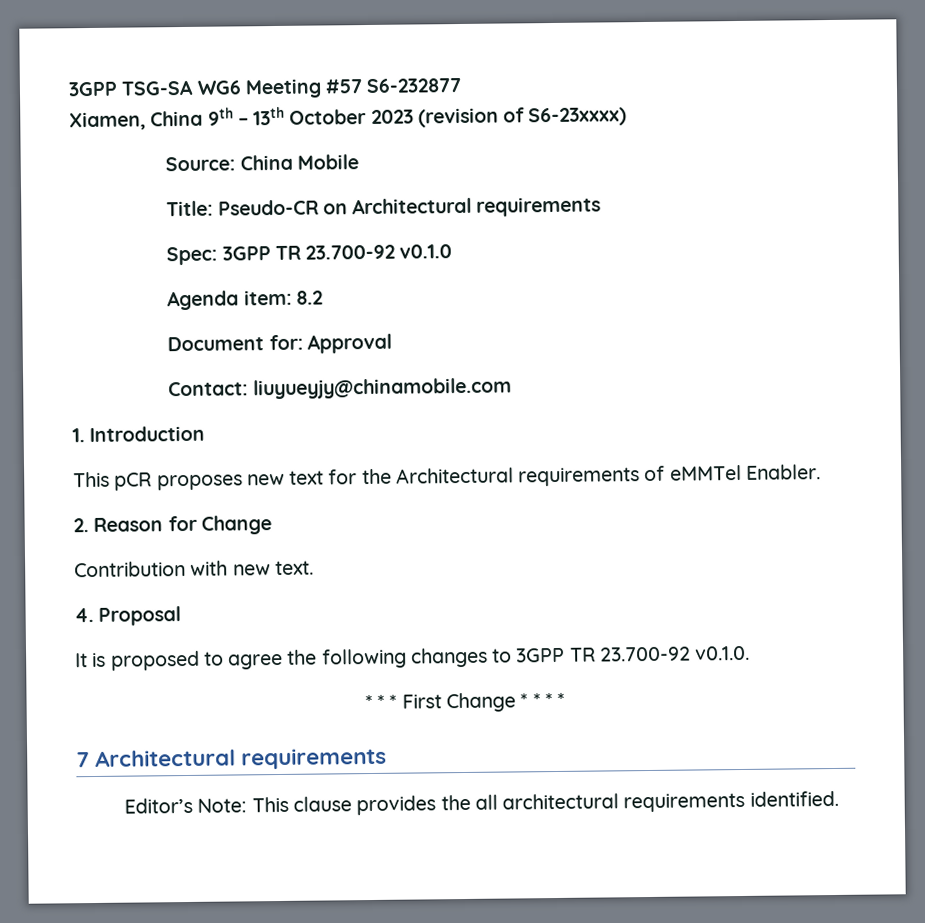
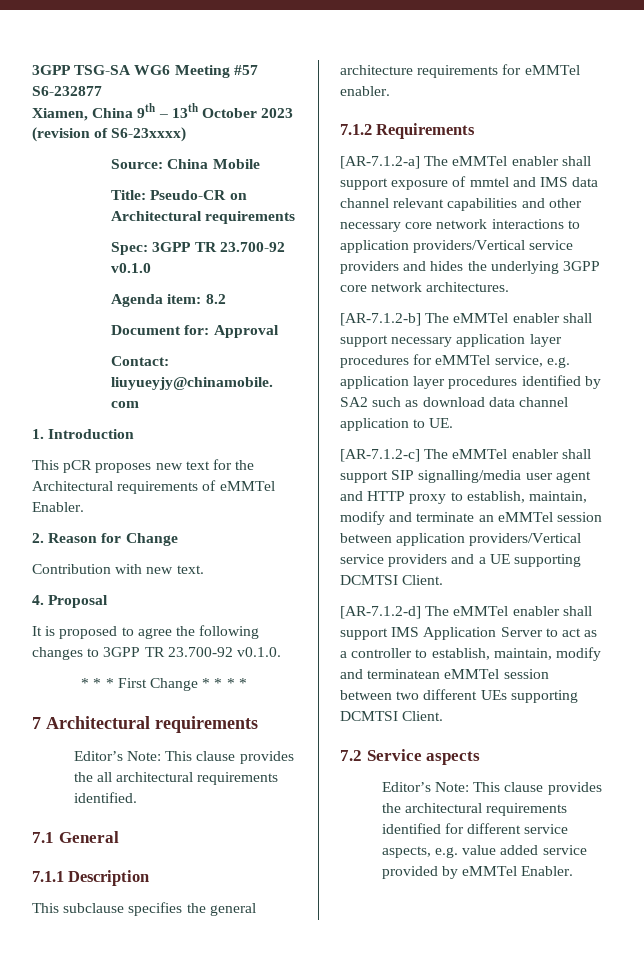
(839, 798) none -> [32,831,119,843] [32,870,150,886] [32,902,256,916] [340,64,580,78] [340,86,390,96] [340,123,476,139] [340,156,591,169] [340,176,599,190] [340,198,582,211] [340,219,580,232] [340,240,574,253] [340,261,600,274] [340,282,510,292] [340,313,592,326] [340,334,562,347] [340,354,570,368] [340,375,601,389] [340,397,568,407] [340,418,454,431] [340,449,591,462] [340,470,591,483] [340,491,587,504] [340,511,602,525] [340,533,582,546] [340,554,581,567] [340,575,444,585] [340,606,592,619] [340,627,598,640] [340,647,601,661] [340,669,549,679] [340,689,578,703] [340,711,444,721] [340,749,481,765] [381,782,602,795] [381,803,568,816] [381,823,569,834] [381,845,587,858] [381,866,574,879] // 7.1 General // 7.1.1 Description // This subclause specifies the general architecture requirements for eMMTel enabler. // 7.1.2 Requirements // [AR-7.1.2-a] The eMMTel enabler shall support exposure of mmtel and IMS data channel relevant capabilities and other necessary core network interactions to application providers/Vertical service providers and hides the underlying 3GPP core network architectures. // [AR-7.1.2-b] The eMMTel enabler shall support necessary application layer procedures for eMMTel service, e.g. application layer procedures identified by SA2 such as download data channel application to UE. // [AR-7.1.2-c] The eMMTel enabler shall support SIP signalling/media user agent and HTTP proxy to establish, maintain, modify and terminate an eMMTel session between application providers/Vertical service providers and a UE supporting DCMTSI Client. // [AR-7.1.2-d] The eMMTel enabler shall support IMS Application Server to act as a controller to establish, maintain, modify and terminatean eMMTel session between two different UEs supporting DCMTSI Client. // 7.2 Service aspects // Editor’s Note: This clause provides the architectural requirements identified for different service aspects, e.g. value added service provided by eMMTel Enabler.

